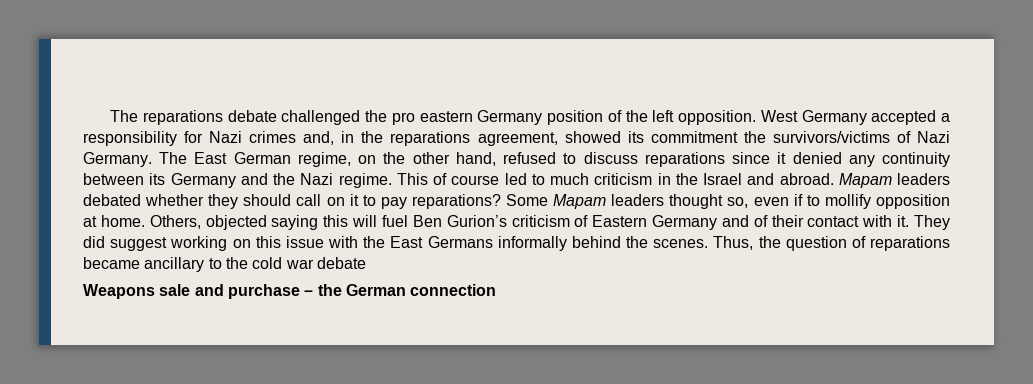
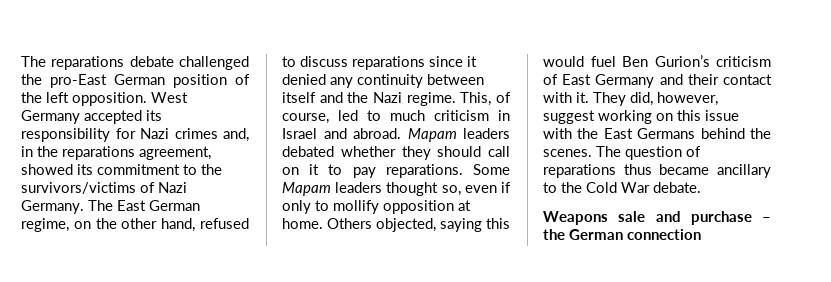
[391,110,543,125] pro eastern Germany -> [50,74,165,88] pro-East German
[941,113,951,122] a -> [146,110,162,121] its
(738, 137) none -> [183,164,197,175] to
[149,173,236,188] its Germany -> [282,92,316,103] itself
[396,173,500,185] This of course -> [460,92,511,106] [282,113,329,124] This, of course,
[675,173,698,185] the -> (510, 115) none
[411,194,501,209] reparations? -> [385,164,463,178] reparations.
(803, 200) none -> [282,200,311,214] only
[149,215,267,230] Others, objected -> [327,218,436,232] Others objected,
[352,215,378,227] will -> [543,56,584,67] would
[592,215,768,230] Eastern Germany and of -> [562,74,683,88] East Germany and
[83,236,105,248] did -> [630,92,718,106] did, however,
[497,236,567,251] informally -> (696, 133) none
[713,236,781,250] Thus, the -> [596,146,621,157] The
(950, 243) none -> [623,164,652,175] thus
[252,257,366,269] cold war debate -> [586,182,701,193] Cold War debate.

